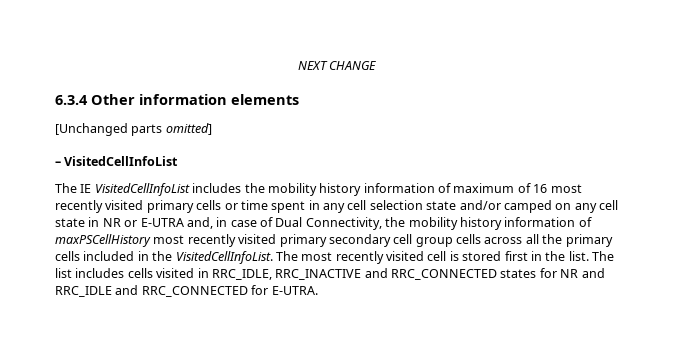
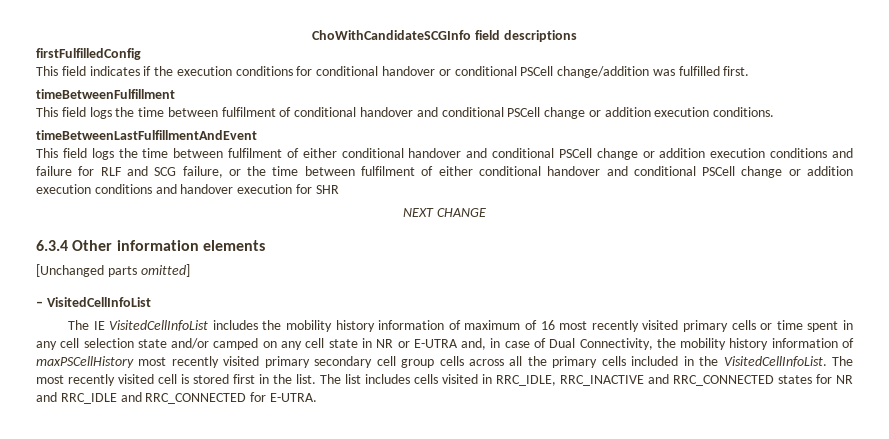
(297, 65) none -> [312,30,577,42] [36,48,141,60] [36,66,750,78] [36,89,175,99] [36,107,775,119] [36,130,257,140] [36,148,854,160] [36,166,853,178] [36,184,339,194] ChoWithCandidateSCGInfo field descriptions // firstFulfilledConfig // This field indicates if the execution conditions for conditional handover or conditional PSCell change/addition was fulfilled first. // timeBetweenFulfillment // This field logs the time between fulfilment of conditional handover and conditional PSCell change or addition execution conditions. // timeBetweenLastFulfillmentAndEvent // This field logs the time between fulfilment of either conditional handover and conditional PSCell change or addition execution conditions and failure for RLF and SCG failure, or the time between fulfilment of either conditional handover and conditional PSCell change or addition execution conditions and handover execution for SHR //

